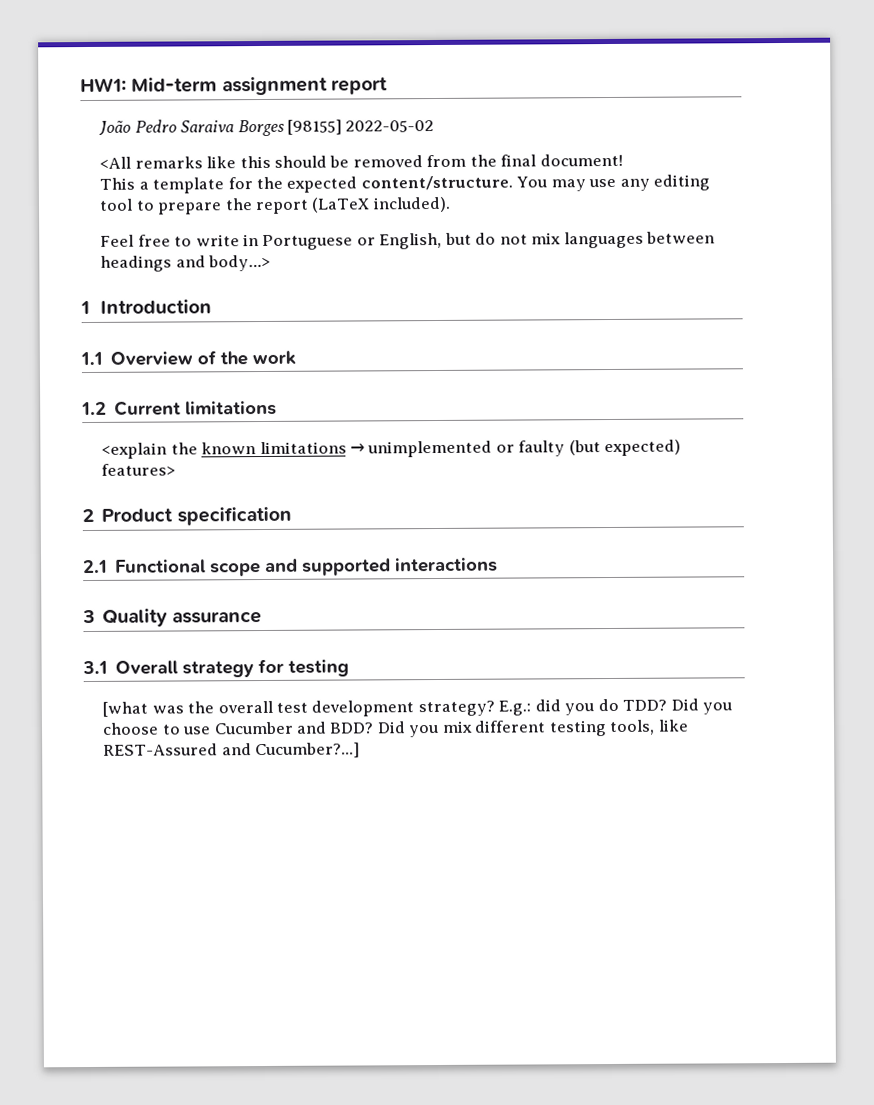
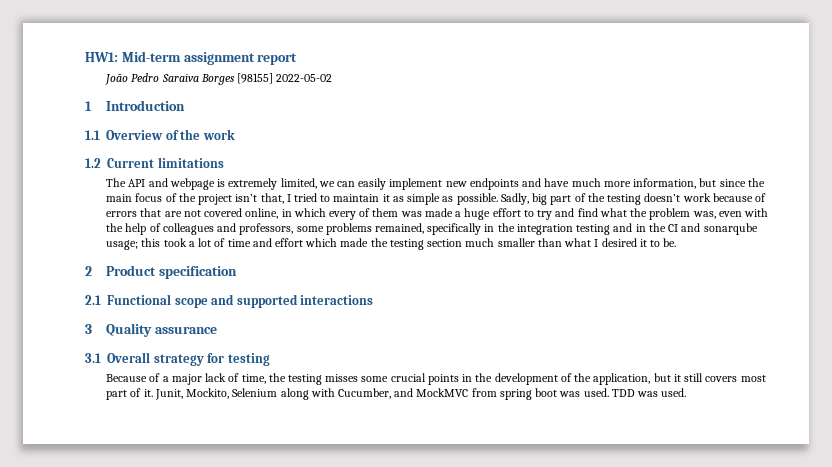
[99,153,623,169] [99,174,711,194] [99,196,451,215] [100,231,716,251] [100,254,272,272] // <All remarks like this should be removed from the final document! // This a template for the expected content/structure. You may use any editing tool to prepare the report (LaTeX included). // Feel free to write in Portuguese or English, but do not mix languages between headings and body…> -> (333, 78) none
[101,439,682,459] [101,463,177,476] <explain the known limitations → unimplemented or faulty (but expected) features> -> [106,178,765,190] [106,193,767,205] [106,208,769,220] [106,223,758,235] [106,238,677,250] The API and webpage is extremely limited, we can easily implement new endpoints and have much more information, but since the main focus of the project isn’t that, I tried to maintain it as simple as possible. Sadly, big part of the testing doesn’t work because of errors that are not covered online, in which every of them was made a huge effort to try and find what the problem was, even with the help of colleagues and professors, some problems remained, specifically in the integration testing and in the CI and sonarqube usage; this took a lot of time and effort which made the testing section much smaller than what I desired it to be.
[102,698,733,717] [102,719,689,738] [103,742,361,759] [what was the overall test development strategy? E.g.: did you do TDD? Did you choose to use Cucumber and BDD? Did you mix different testing tools, like REST-Assured and Cucumber?...] -> [106,373,766,385] [106,388,687,400] Because of a major lack of time, the testing misses some crucial points in the development of the application, but it still covers most part of it. Junit, Mockito, Selenium along with Cucumber, and MockMVC from spring boot was used. TDD was used.

